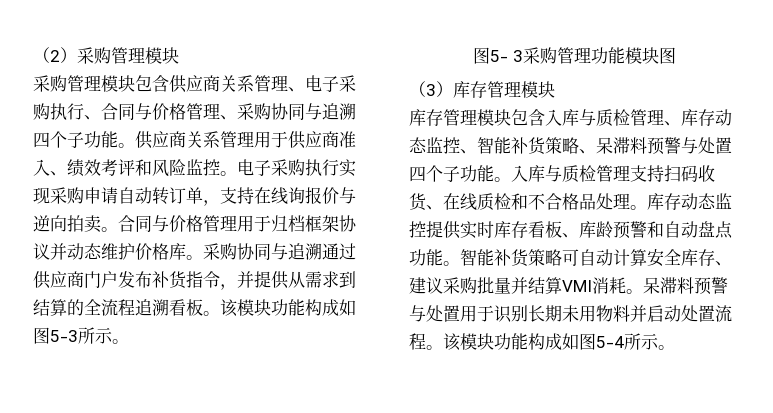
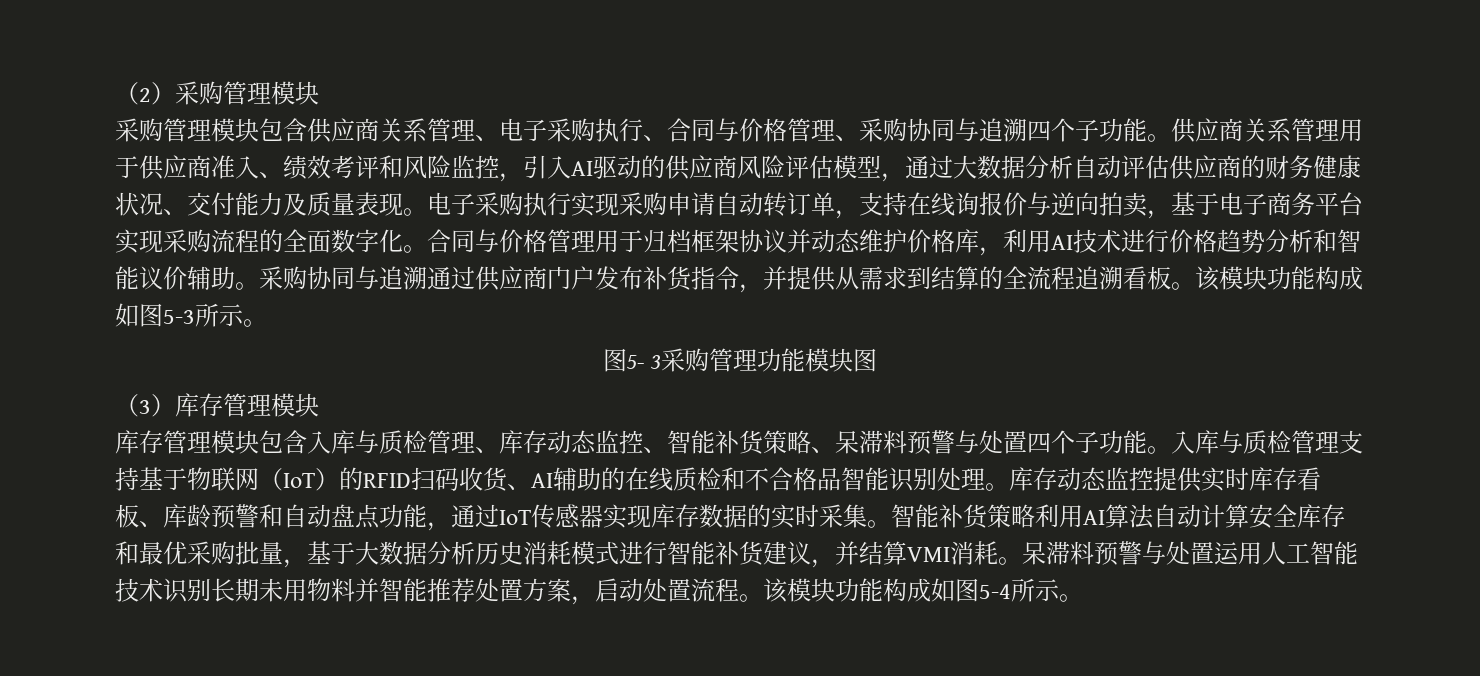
(220, 167) none -> [499,155,1361,182] [115,192,403,216] ，引入AI驱动的供应商风险评估模型，通过大数据分析自动评估供应商的财务健康状况、交付能力及质量表现
(101, 224) none -> [1147,192,1363,219] [115,229,403,254] ，基于电子商务平台实现采购流程的全面数字化
(186, 251) none -> [979,229,1361,256] [115,266,235,290] ，利用AI技术进行价格趋势分析和智能议价辅助
[664,165,715,182] [409,193,443,211] 扫码收货、 -> [139,467,625,492] 基于物联网（IoT）的RFID扫码收货、AI辅助的
(596, 201) none -> [841,467,937,492] 智能识别
(443, 257) none -> [427,504,867,531] ，通过IoT传感器实现库存数据的实时采集
[562,249,579,266] 可 -> [1035,504,1154,529] 利用AI算法
[715,261,732,266] [409,277,443,294] 、建议 -> [115,541,187,565] 和最优
(511, 285) none -> [283,541,835,568] ，基于大数据分析历史消耗模式进行智能补货建议，
[460,305,494,322] 用于 -> [1214,541,1358,565] [115,578,163,602] 运用人工智能技术
(647, 313) none -> [379,578,595,605] 智能推荐处置方案，

